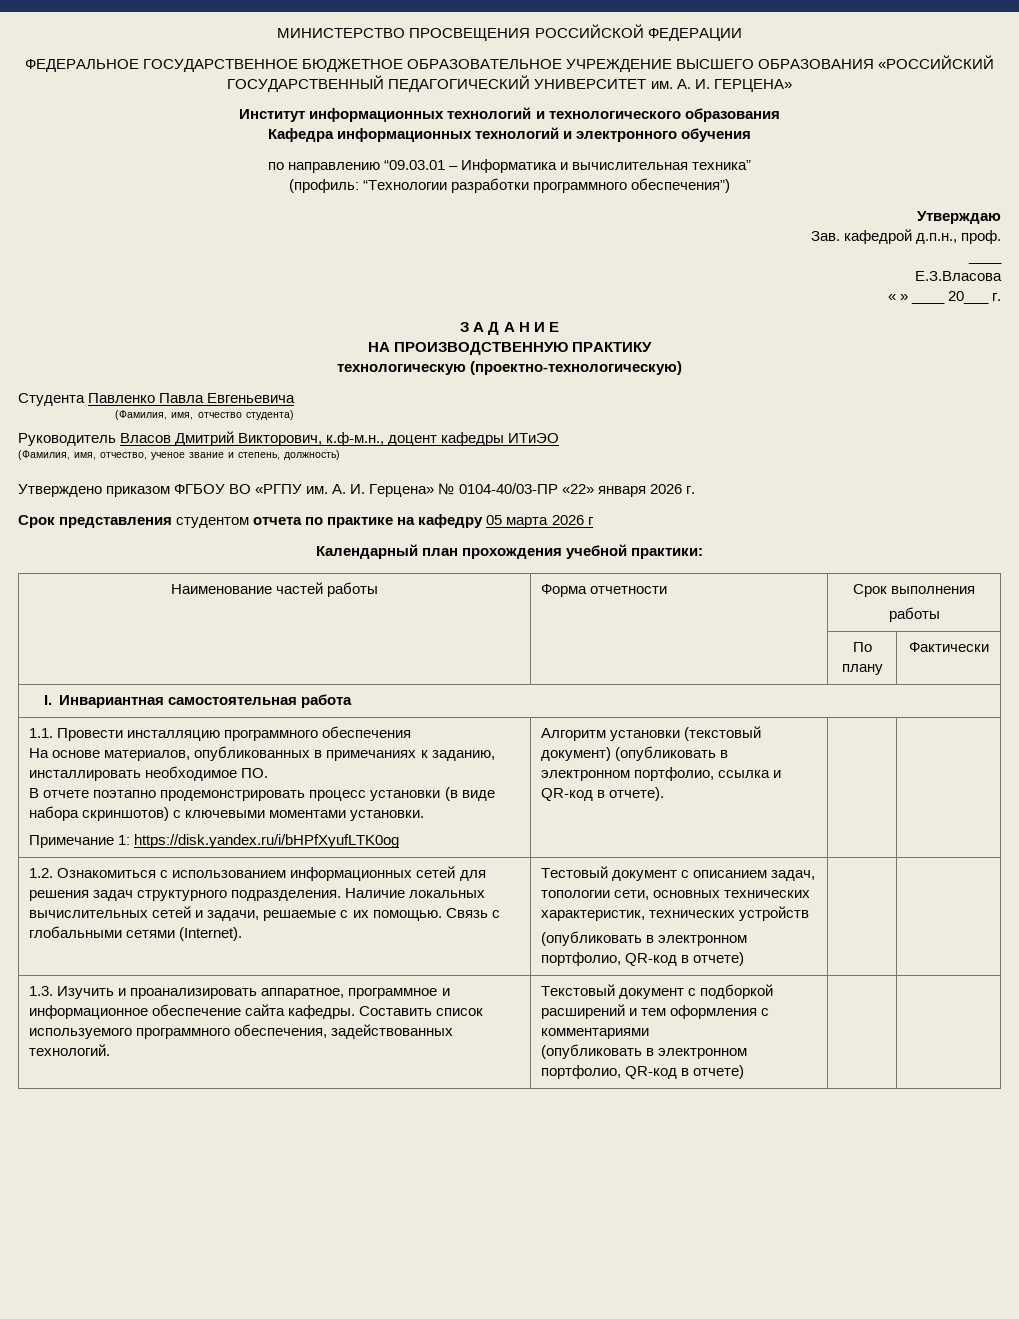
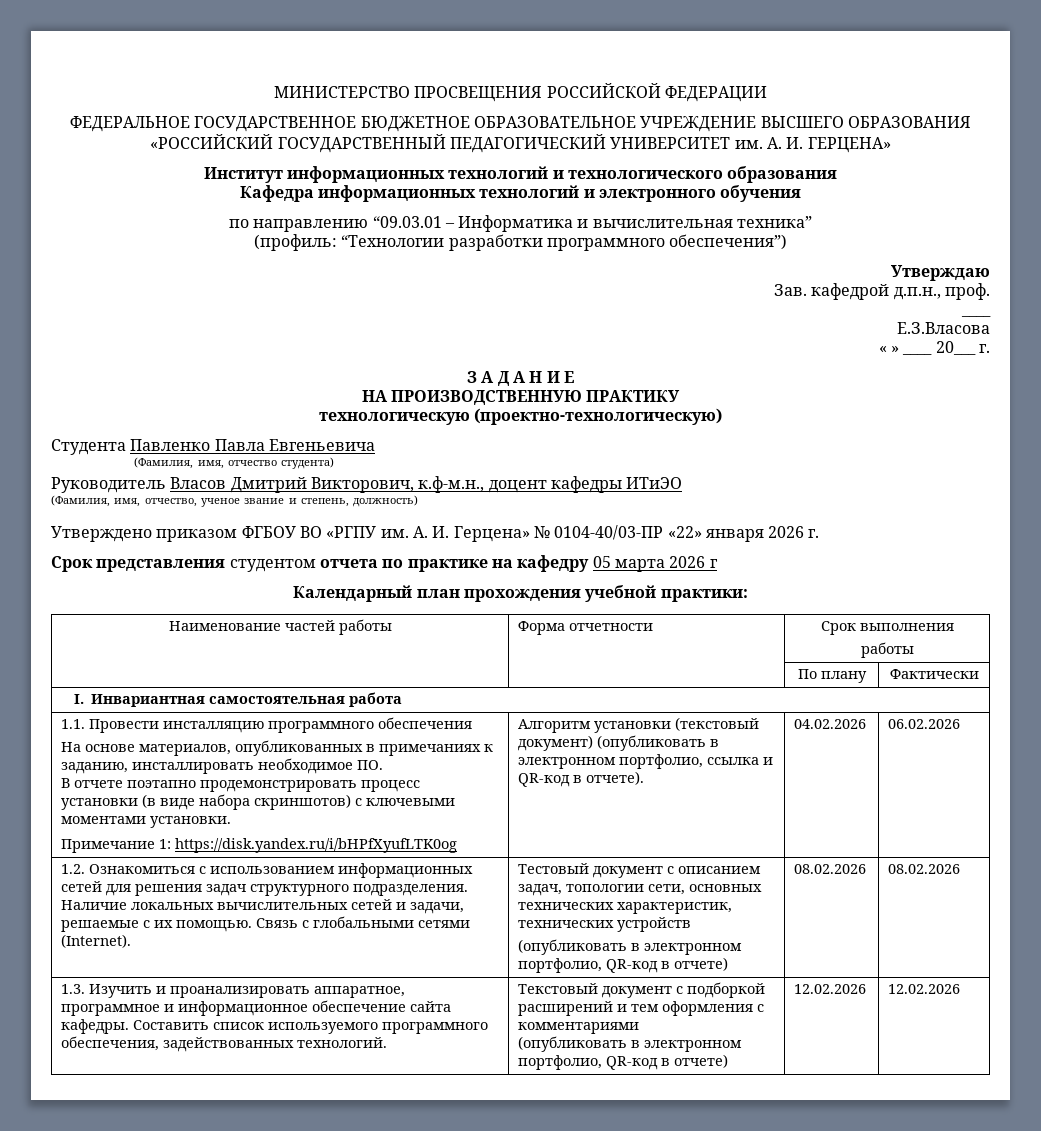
(665, 794) | -> [794,719,867,729] [888,719,961,729] 04.02.2026 | 06.02.2026
(745, 959) | -> [794,864,867,874] [888,864,961,874] 08.02.2026 | 08.02.2026
(745, 1072) | -> [794,984,867,994] [888,984,961,994] 12.02.2026 | 12.02.2026

